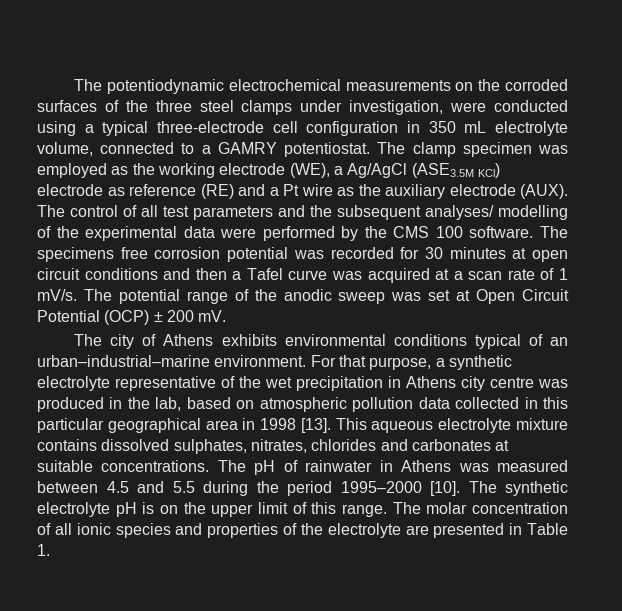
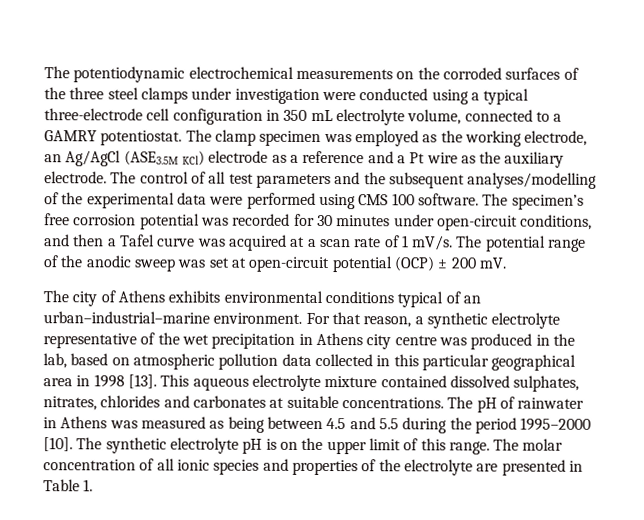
[349,100,444,115] investigation, -> [234,88,320,104] investigation
[219,163,343,178] electrode (WE), a -> [524,130,588,146] [44,154,62,163] electrode, an
[129,184,234,199] reference (RE) -> [289,150,365,164] a reference
[449,184,568,199] electrode (AUX). -> [44,171,107,184] electrode.
[425,205,568,220] analyses/ modelling -> [467,172,598,189] analyses/modelling
[341,226,387,241] by the -> [318,193,356,210] using
[37,247,114,262] specimens -> [511,194,584,210] specimen’s
[512,248,568,262] [37,268,158,280] at open circuit conditions -> [393,214,593,231] under open-circuit conditions,
[476,289,570,304] [37,310,100,322] Open Circuit Potential -> [248,256,393,273] open-circuit potential
[369,357,432,370] purpose, -> [363,316,412,328] reason,
[37,439,97,451] contains -> [380,375,447,388] contained
(569, 466) none -> [209,416,265,433] as being

